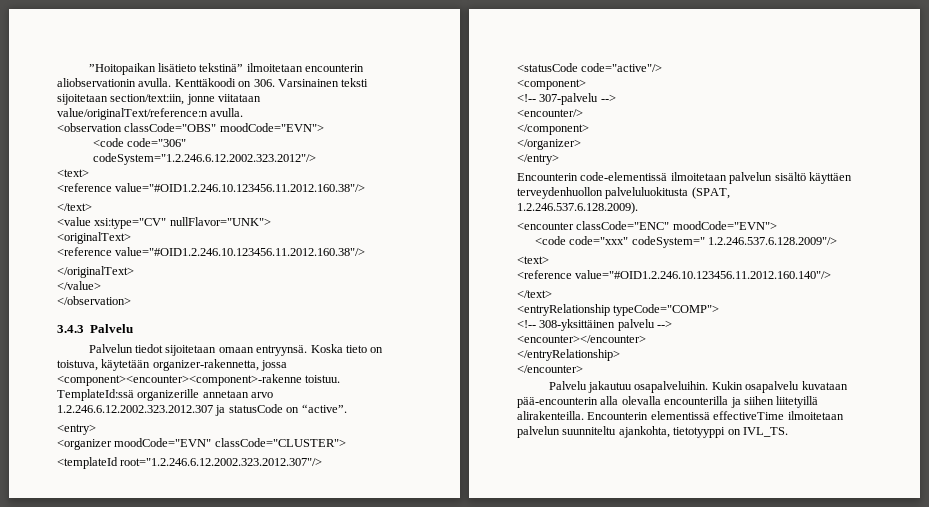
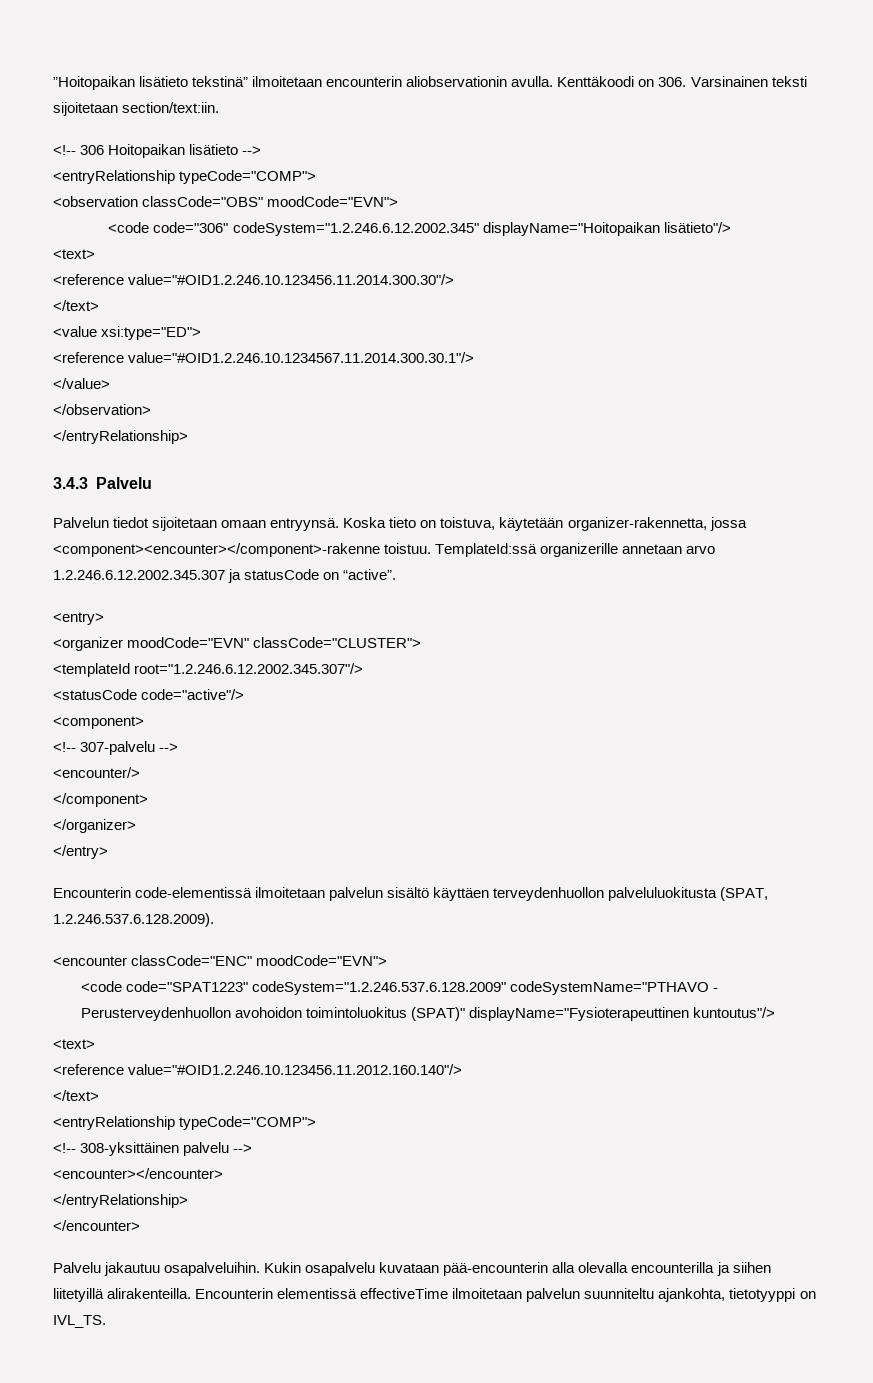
[110,94,262,105] [57,108,244,120] section/text:iin, jonne viitataan value/originalText/reference:n avulla. -> [122,102,220,113] [53,144,262,158] [53,170,317,184] section/text:iin. // <!-- 306 Hoitopaikan lisätieto --> // <entryRelationship typeCode="COMP">
[92,153,316,165] [57,169,89,177] [57,183,366,192] codeSystem="1.2.246.6.12.2002.323.2012"/> // <text> // <reference value="#OID1.2.246.10.123456.11.2012.160.38"/> -> [232,222,731,236] [53,249,95,259] [53,274,455,285] codeSystem="1.2.246.6.12.2002.345" displayName="Hoitopaikan lisätieto"/> // <text> // <reference value="#OID1.2.246.10.123456.11.2014.300.30"/>
[94,217,271,229] [57,232,131,244] [57,247,366,256] [57,266,134,278] xsi:type="CV" nullFlavor="UNK"> // <originalText> // <reference value="#OID1.2.246.10.123456.11.2012.160.38"/> // </originalText> -> [101,326,202,340] [53,352,475,363] xsi:type="ED"> // <reference value="#OID1.2.246.10.1234567.11.2014.300.30.1"/>
(131, 300) none -> [53,430,188,444] // </entryRelationship>
[57,374,302,386] <component><encounter><component>-rakenne -> [53,543,380,557] <component><encounter></component>-rakenne
[57,405,213,413] 1.2.246.6.12.2002.323.2012.307 -> [53,570,225,580] 1.2.246.6.12.2002.345.307
[120,458,323,466] root="1.2.246.6.12.2002.323.2012.307"/> -> [134,663,364,674] root="1.2.246.6.12.2002.345.307"/>
[569,236,837,248] code="xxx" codeSystem=" 1.2.246.537.6.128.2009"/> -> [125,981,718,995] [80,1007,775,1021] code="SPAT1223" codeSystem="1.2.246.537.6.128.2009" codeSystemName="PTHAVO - Perusterveydenhuollon avohoidon toimintoluokitus (SPAT)" displayName="Fysioterapeuttinen kuntoutus"/>

